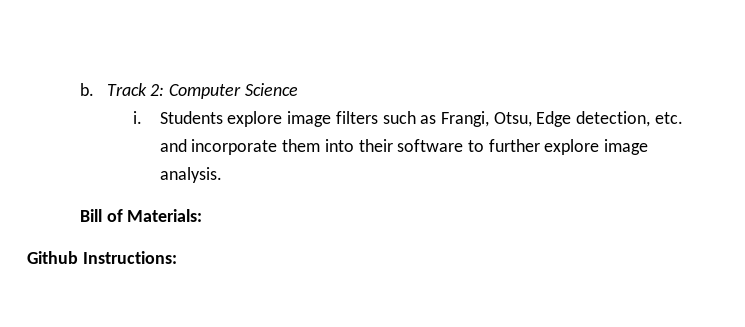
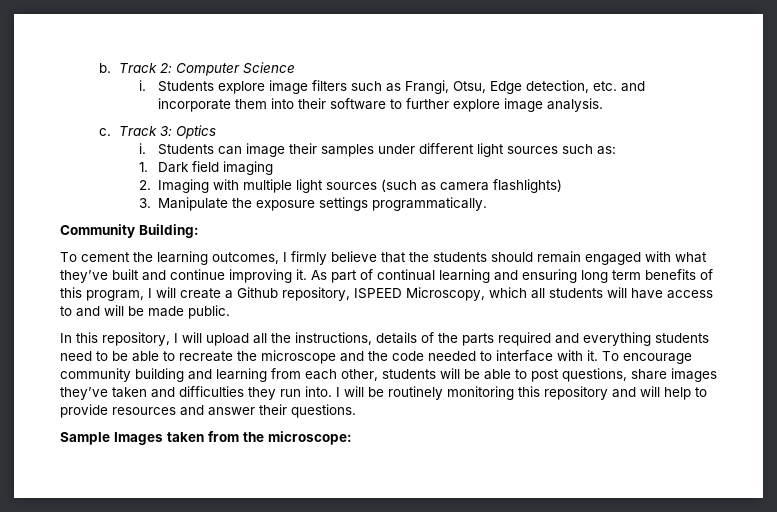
[80,209,203,222] [27,251,177,264] Bill of Materials: // Github Instructions: -> [99,125,216,139] [138,143,617,157] [138,161,274,175] [138,179,563,193] [138,197,488,211] [60,224,199,238] [60,251,707,265] [60,269,713,283] [60,287,713,301] [60,305,230,319] [60,332,709,346] [60,350,692,364] [60,368,717,382] [60,386,707,400] [60,404,356,418] [60,431,352,445] c. Track 3: Optics // i. Students can image their samples under different light sources such as: // 1. Dark field imaging // 2. Imaging with multiple light sources (such as camera flashlights) // 3. Manipulate the exposure settings programmatically. // Community Building: // To cement the learning outcomes, I firmly believe that the students should remain engaged with what they’ve built and continue improving it. As part of continual learning and ensuring long term benefits of this program, I will create a Github repository, ISPEED Microscopy, which all students will have access to and will be made public. // In this repository, I will upload all the instructions, details of the parts required and everything students need to be able to recreate the microscope and the code needed to interface with it. To encourage community building and learning from each other, students will be able to post questions, share images they’ve taken and difficulties they run into. I will be routinely monitoring this repository and will help to provide resources and answer their questions. // Sample Images taken from the microscope:

